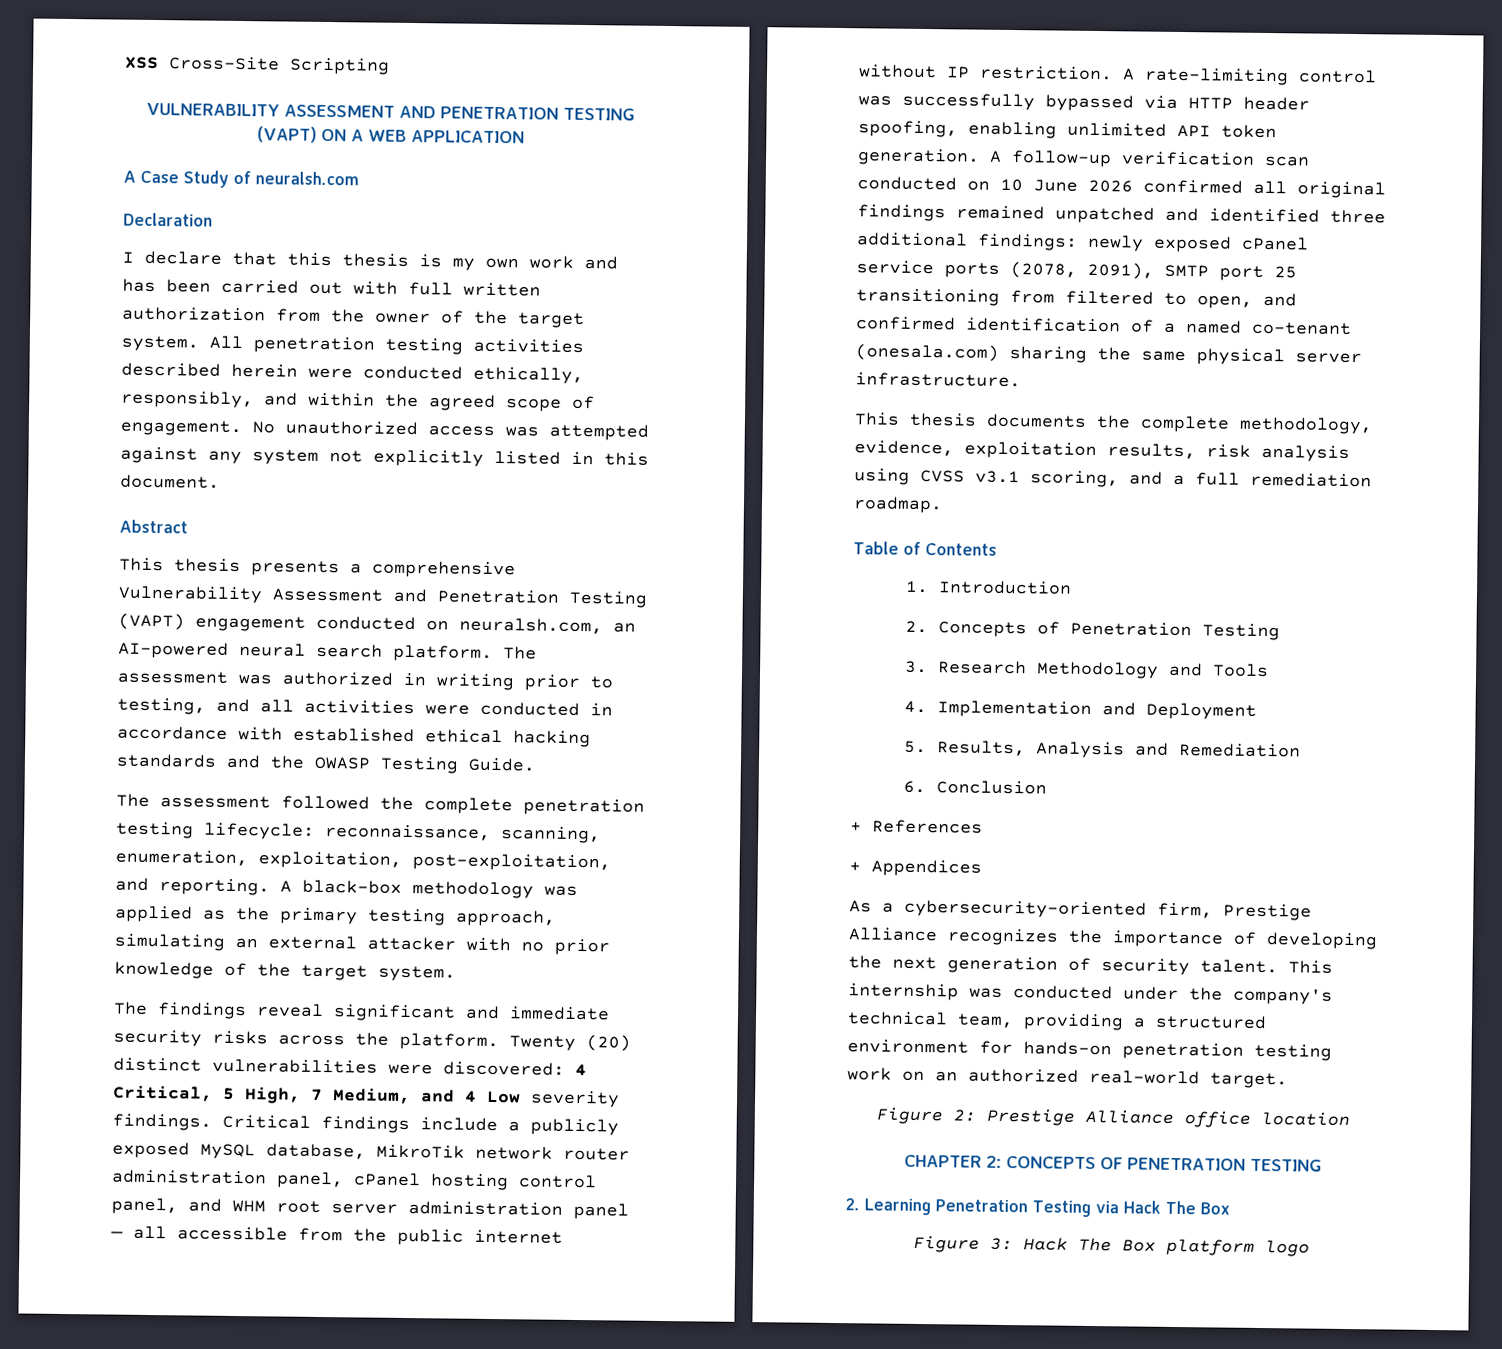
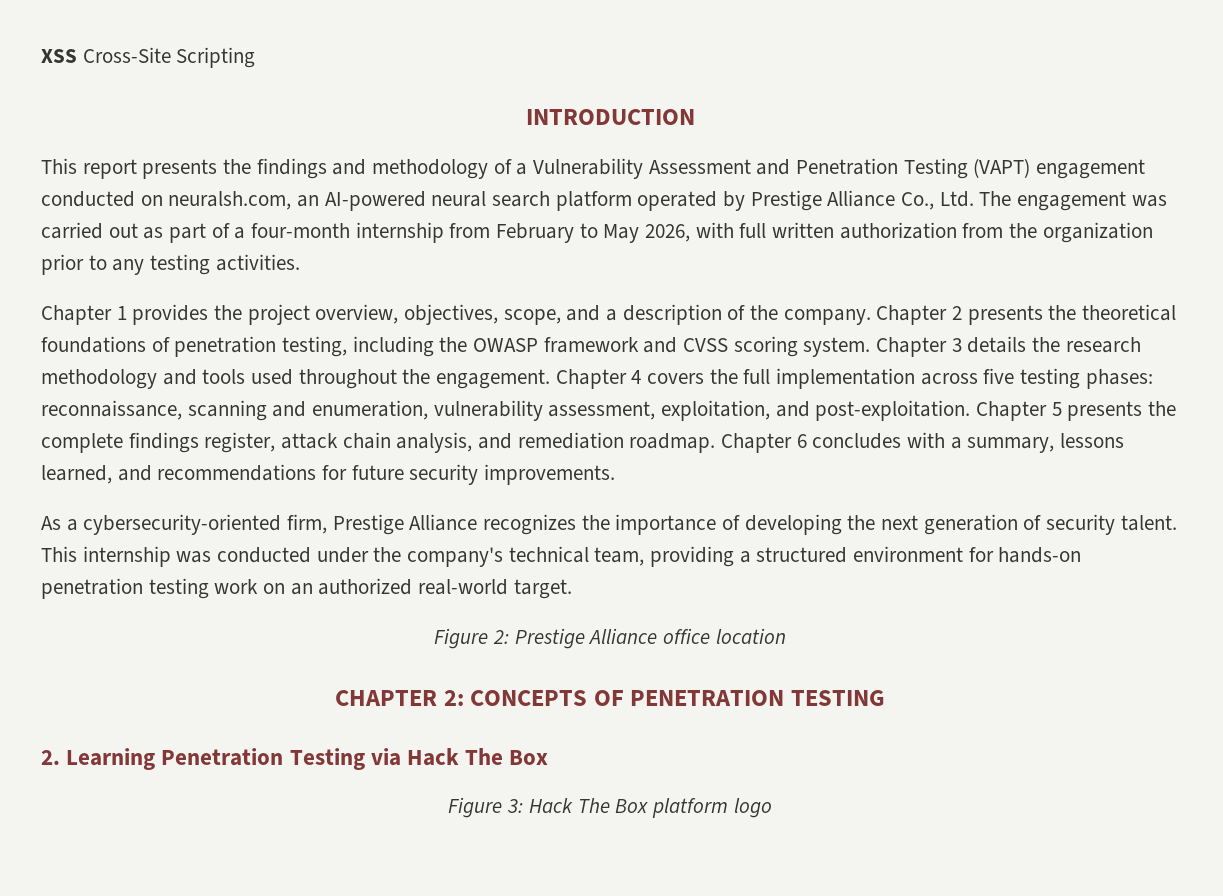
[146,102,635,121] [256,126,525,144] [123,170,359,188] [123,212,213,227] [122,250,618,271] [122,278,541,297] [122,306,585,329] [121,335,584,355] [121,362,584,385] [121,390,595,412] [120,419,649,441] [120,446,649,467] [120,474,220,489] [119,519,188,534] [119,557,516,579] VULNERABILITY ASSESSMENT AND PENETRATION TESTING (VAPT) ON A WEB APPLICATION // A Case Study of neuralsh.com // Declaration // I declare that this thesis is my own work and has been carried out with full written authorization from the owner of the target system. All penetration testing activities described herein were conducted ethically, responsibly, and within the agreed scope of engagement. No unauthorized access was attempted against any system not explicitly listed in this document. // Abstract // This thesis presents a comprehensive -> [525,109,695,125] [41,158,528,179] INTRODUCTION // This report presents the findings and methodology of a
[393,644,537,662] [117,670,613,691] [117,697,613,717] [117,725,591,748] [116,753,536,774] [116,793,645,816] [116,821,601,844] [115,849,611,872] [115,877,578,899] [115,905,556,927] [114,933,610,956] [114,961,456,982] [113,1001,610,1022] [113,1029,631,1052] [113,1057,587,1076] [112,1085,620,1108] [112,1113,619,1136] [112,1141,630,1161] [112,1169,597,1191] [111,1197,629,1220] [110,1225,563,1246] [858,64,1377,86] [858,92,1310,112] [858,120,1277,139] [857,148,1310,168] [857,176,1386,199] [857,204,1386,224] [857,232,1309,253] [856,260,1297,281] [856,288,1297,309] [856,316,1352,335] [855,343,1362,366] [855,372,1021,388] [854,412,1373,435] [854,440,1350,462] [854,468,1372,488] [853,496,943,514] [853,541,997,556] [904,580,1072,595] [904,620,1280,641] [904,660,1269,679] [903,700,1257,720] [903,740,1301,759] [902,780,1047,795] [850,819,983,834] [849,859,982,877] platform. The assessment was authorized in writing prior to testing, and all activities were conducted in accordance with established ethical hacking standards and the OWASP Testing Guide. // The assessment followed the complete penetration testing lifecycle: reconnaissance, scanning, enumeration, exploitation, post-exploitation, and reporting. A black-box methodology was applied as the primary testing approach, simulating an external attacker with no prior knowledge of the target system. // The findings reveal significant and immediate security risks across the platform. Twenty (20) distinct vulnerabilities were discovered: 4 Critical, 5 High, 7 Medium, and 4 Low severity findings. Critical findings include a publicly exposed MySQL database, MikroTik network router administration panel, cPanel hosting control panel, and WHM root server administration panel — all accessible from the public internet without IP restriction. A rate-limiting control was successfully bypassed via HTTP header spoofing, enabling unlimited API token generation. A follow-up verification scan conducted on 10 June 2026 confirmed all original findings remained unpatched and identified three additional findings: newly exposed cPanel service ports (2078, 2091), SMTP port 25 transitioning from filtered to open, and confirmed identification of a named co-tenant (onesala.com) sharing the same physical server infrastructure. // This thesis documents the complete methodology, evidence, exploitation results, risk analysis using CVSS v3.1 scoring, and a full remediation roadmap. // Table of Contents // 1. Introduction // 2. Concepts of Penetration Testing // 3. Research Methodology and Tools // 4. Implementation and Deployment // 5. Results, Analysis and Remediation // 6. Conclusion // + References // + Appendices -> [555,190,1167,211] [41,222,1153,243] [41,254,300,275] [41,304,1177,325] [41,336,1141,357] [41,368,1153,389] [41,400,1177,421] [41,432,1125,453] [41,464,616,485] platform operated by Prestige Alliance Co., Ltd. The engagement was carried out as part of a four-month internship from February to May 2026, with full written authorization from the organization prior to any testing activities. // Chapter 1 provides the project overview, objectives, scope, and a description of the company. Chapter 2 presents the theoretical foundations of penetration testing, including the OWASP framework and CVSS scoring system. Chapter 3 details the research methodology and tools used throughout the engagement. Chapter 4 covers the full implementation across five testing phases: reconnaissance, scanning and enumeration, vulnerability assessment, exploitation, and post-exploitation. Chapter 5 presents the complete findings register, attack chain analysis, and remediation roadmap. Chapter 6 concludes with a summary, lessons learned, and recommendations for future security improvements.

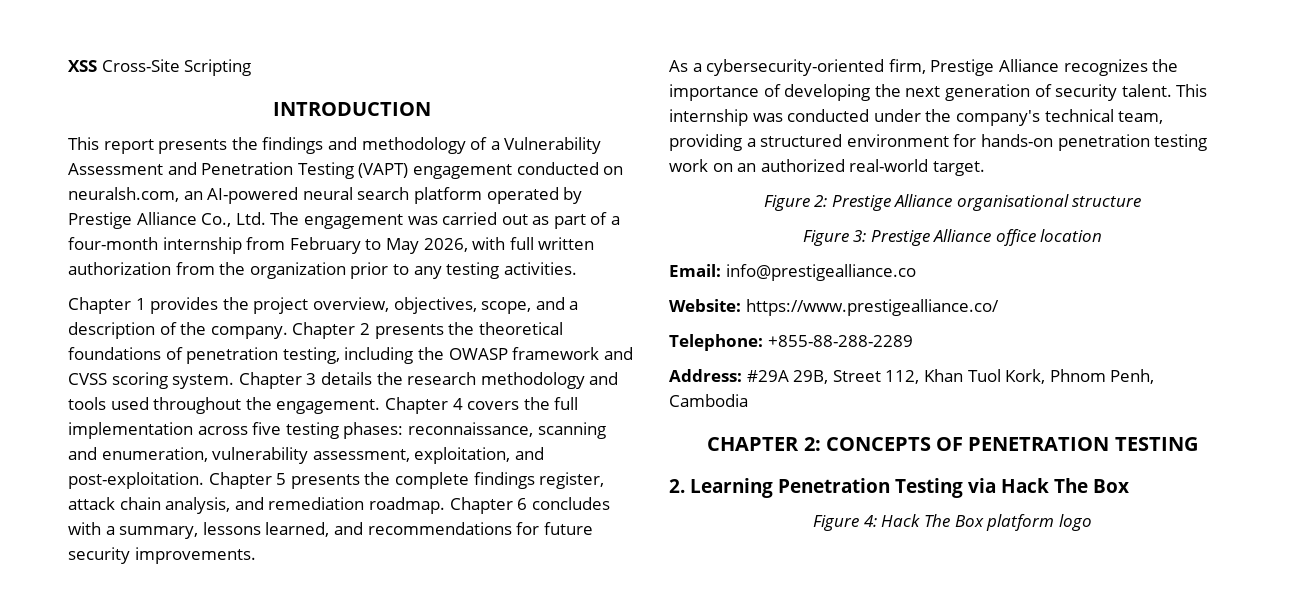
[663,628,786,644] office location -> [956,194,1142,211] [802,229,1103,246] [669,264,916,281] [669,299,999,316] [669,334,913,351] [669,369,1155,384] [669,394,748,407] organisational structure // Figure 3: Prestige Alliance office location // Email: info@prestigealliance.co // Website: https://www.prestigealliance.co/ // Telephone: +855-88-288-2289 // Address: #29A 29B, Street 112, Khan Tuol Kork, Phnom Penh, Cambodia
[507,799,524,813] 3: -> [863,515,877,527] 4:

